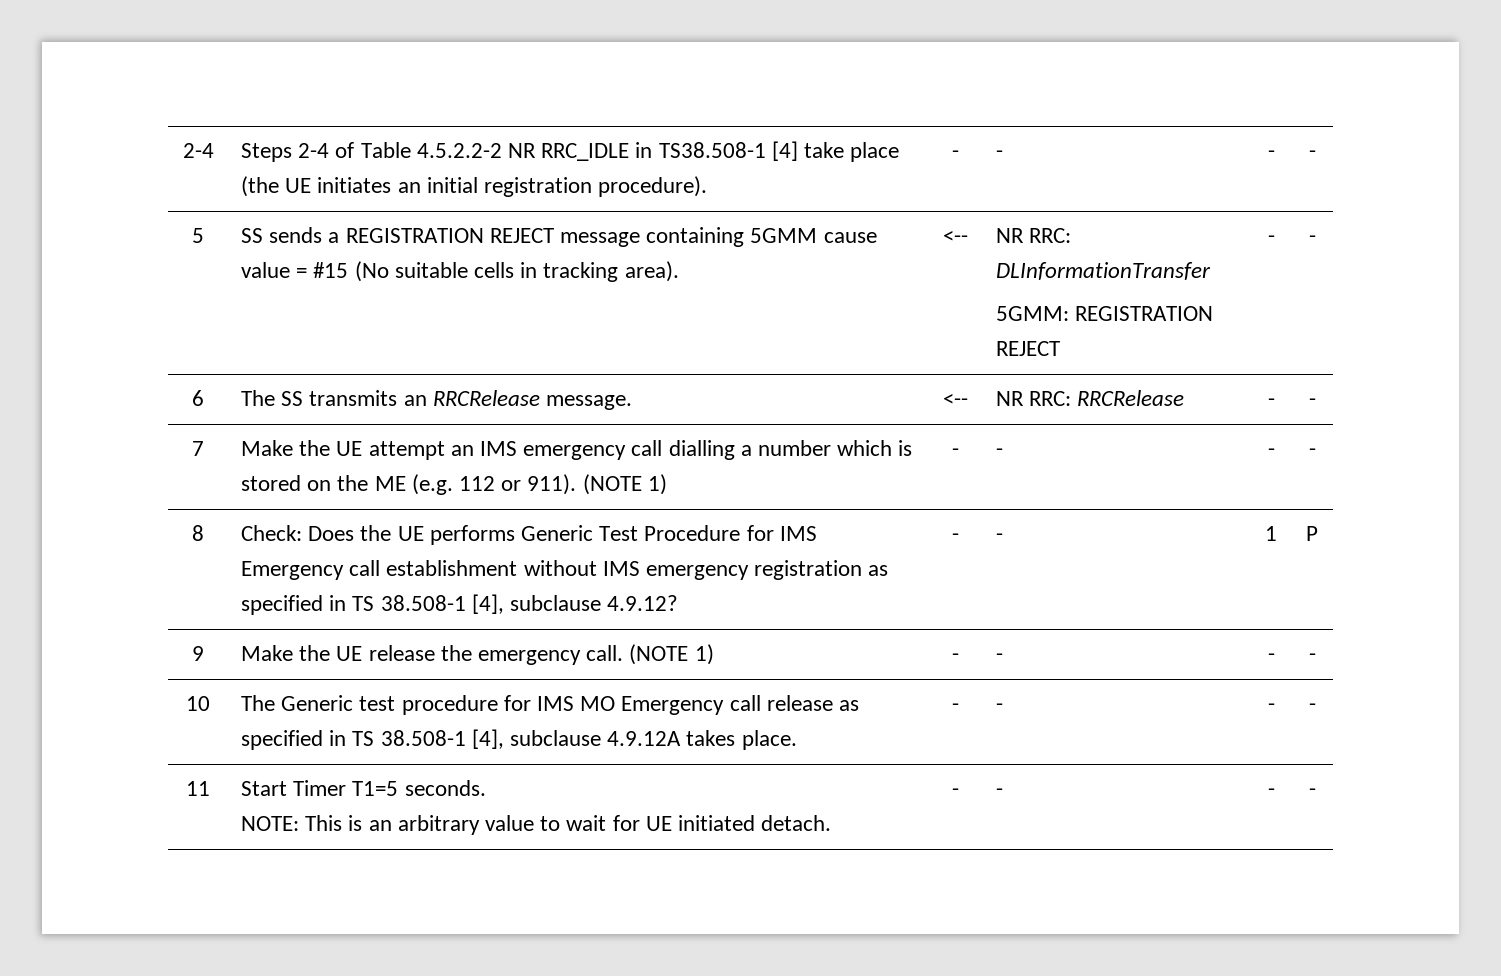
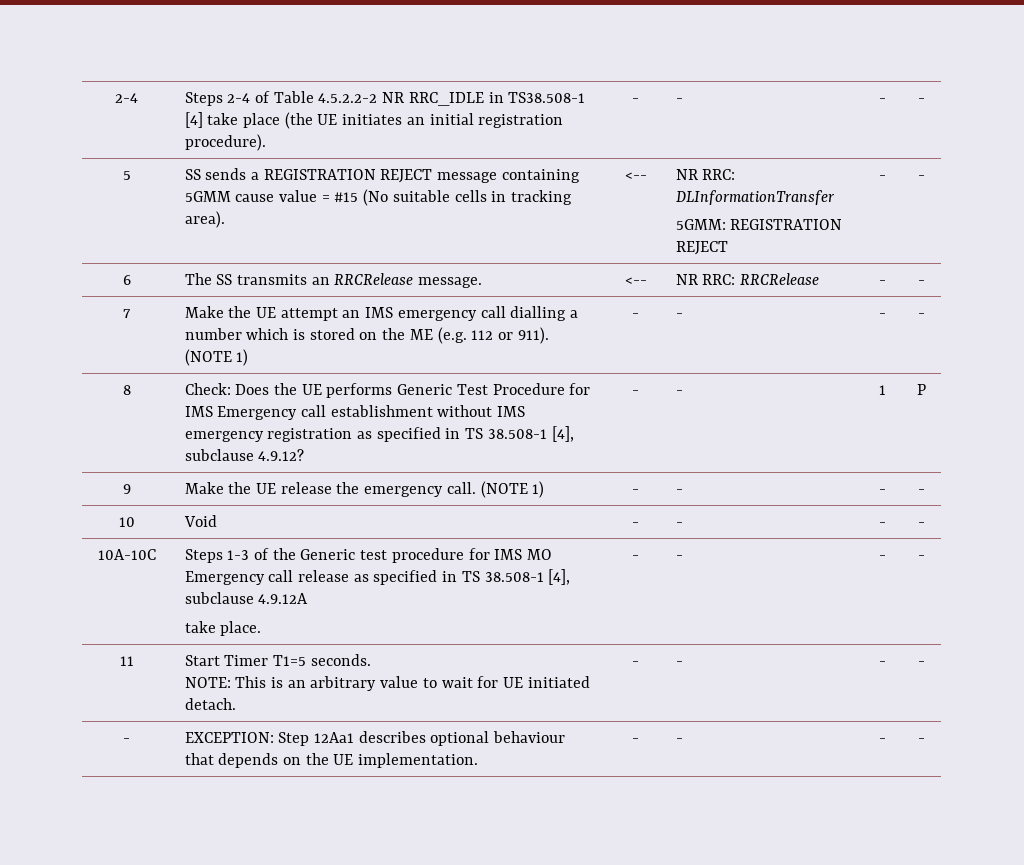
[240,695,275,711] The -> [183,515,217,527] [632,522,639,527] [675,522,683,527] [879,522,886,527] [917,522,925,527] [97,549,156,560] [184,548,296,563] Void | - | - | - | - // 10A-10C | Steps 1-3 of the
[686,730,736,746] takes -> [184,621,216,633] // take
(1316, 792) none -> [123,738,130,743] [184,731,566,746] [184,753,479,768] [632,738,639,743] [675,738,683,743] [879,738,886,743] [917,738,925,743] // - | EXCEPTION: Step 12Aa1 describes optional behaviour that depends on the UE implementation. | - | - | - | -

